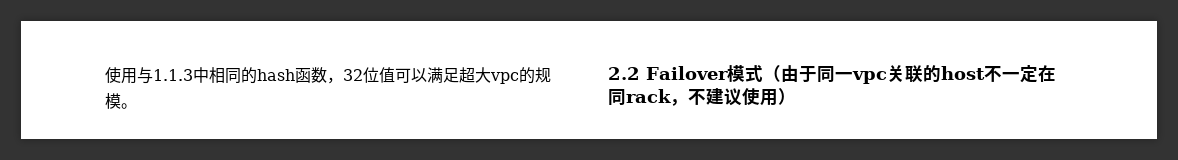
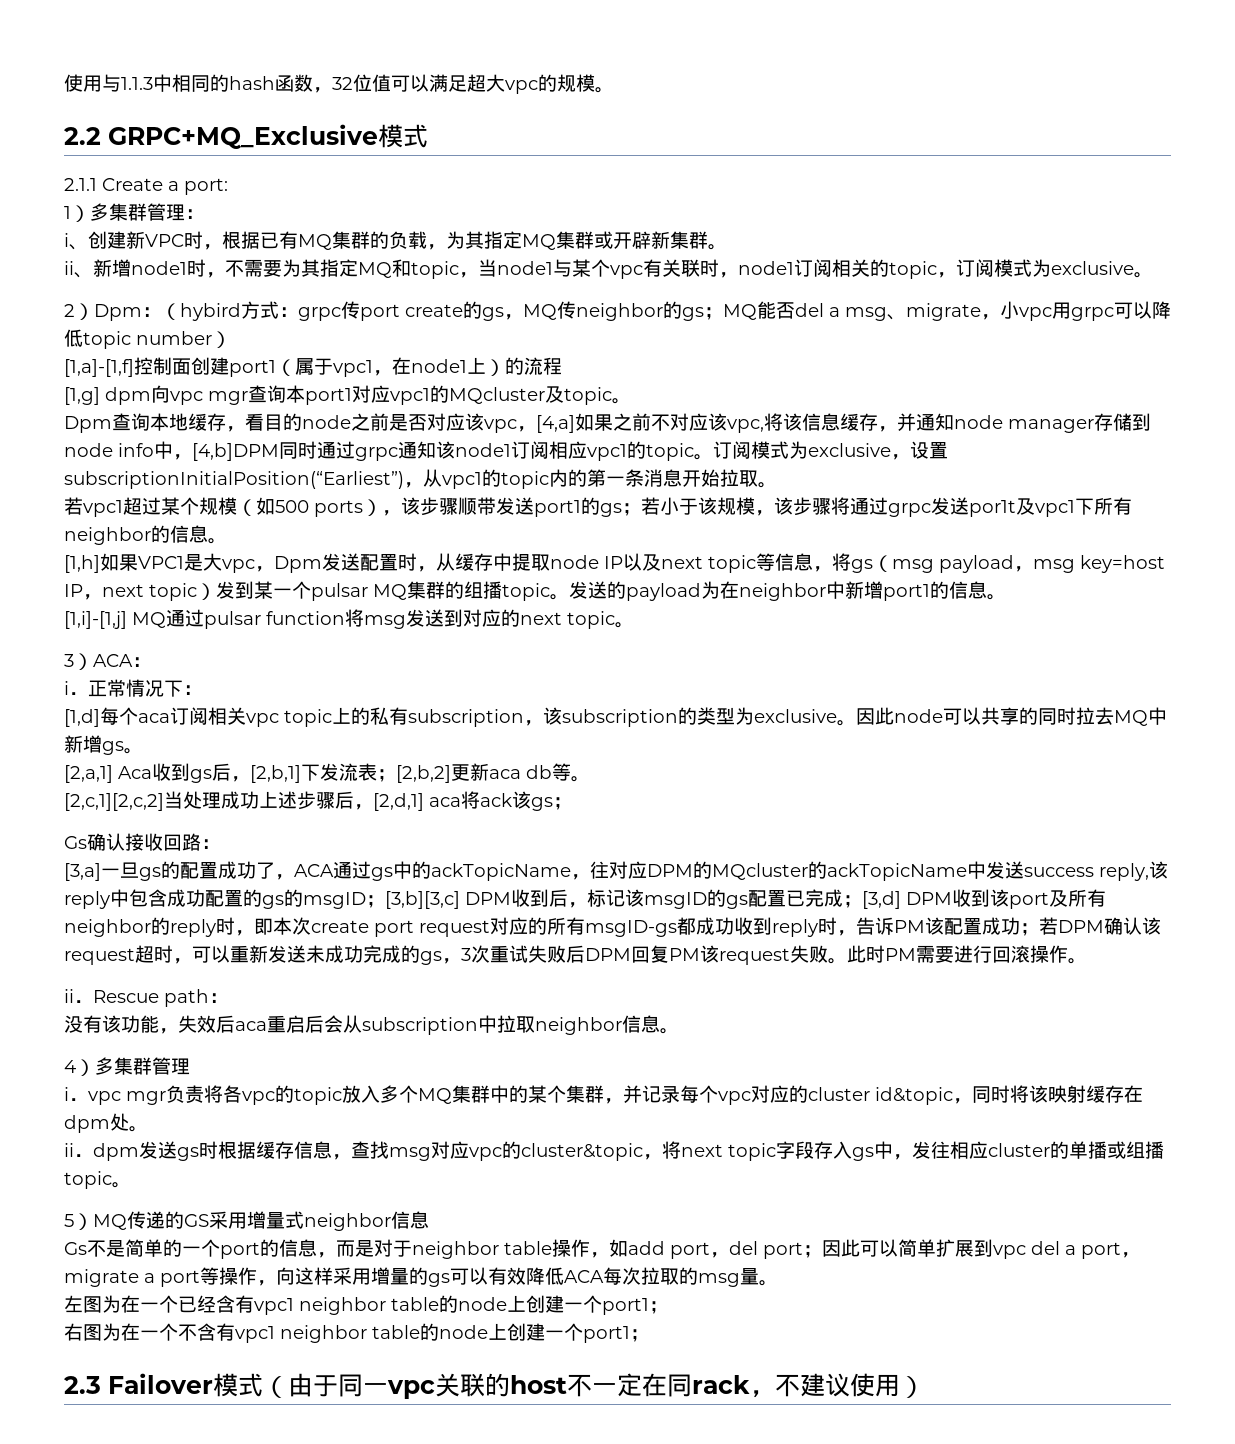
(640, 73) none -> [108,124,428,149] [64,178,228,195] [64,203,204,222] [64,231,727,250] [64,259,1153,279] [64,301,1171,321] [64,329,231,349] [64,357,562,377] [64,385,631,405] [64,413,1151,433] [64,441,948,461] [64,469,777,489] [64,497,1132,517] [64,525,227,545] [64,553,1165,573] [64,581,1006,601] [64,609,634,629] [64,653,151,670] [64,679,202,697] [64,707,1167,727] [64,735,143,755] [64,763,590,783] [64,791,572,811] [64,833,220,851] [64,861,1168,881] [64,889,1106,909] [64,917,1161,937] [64,945,1087,965] [64,989,228,1007] [64,1015,679,1035] [64,1057,190,1076] [64,1085,1143,1105] [64,1113,148,1133] [64,1141,1164,1161] [64,1171,131,1189] [64,1211,429,1231] [64,1239,1140,1259] [64,1267,778,1287] [64,1295,668,1315] [64,1323,649,1343] [64,1376,101,1394] GRPC+MQ_Exclusive模式 // 2.1.1 Create a port: // 1）多集群管理： // i、创建新VPC时，根据已有MQ集群的负载，为其指定MQ集群或开辟新集群。 // ii、新增node1时，不需要为其指定MQ和topic，当node1与某个vpc有关联时，node1订阅相关的topic，订阅模式为exclusive。 // 2）Dpm：（hybird方式：grpc传port create的gs，MQ传neighbor的gs；MQ能否del a msg、migrate，小vpc用grpc可以降低topic number） // [1,a]-[1,f]控制面创建port1（属于vpc1，在node1上）的流程 // [1,g] dpm向vpc mgr查询本port1对应vpc1的MQcluster及topic。 // Dpm查询本地缓存，看目的node之前是否对应该vpc，[4,a]如果之前不对应该vpc,将该信息缓存，并通知node manager存储到node info中，[4,b]DPM同时通过grpc通知该node1订阅相应vpc1的topic。订阅模式为exclusive，设置subscriptionInitialPosition(“Earliest”)，从vpc1的topic内的第一条消息开始拉取。 // 若vpc1超过某个规模（如500 ports），该步骤顺带发送port1的gs；若小于该规模，该步骤将通过grpc发送por1t及vpc1下所有neighbor的信息。 // [1,h]如果VPC1是大vpc，Dpm发送配置时，从缓存中提取node IP以及next topic等信息，将gs（msg payload，msg key=host IP，next topic）发到某一个pulsar MQ集群的组播topic。发送的payload为在neighbor中新增port1的信息。 // [1,i]-[1,j] MQ通过pulsar function将msg发送到对应的next topic。 // 3）ACA： // i．正常情况下： // [1,d]每个aca订阅相关vpc topic上的私有subscription，该subscription的类型为exclusive。因此node可以共享的同时拉去MQ中新增gs。 // [2,a,1] Aca收到gs后，[2,b,1]下发流表；[2,b,2]更新aca db等。 // [2,c,1][2,c,2]当处理成功上述步骤后，[2,d,1] aca将ack该gs； // Gs确认接收回路： // [3,a]一旦gs的配置成功了，ACA通过gs中的ackTopicName，往对应DPM的MQcluster的ackTopicName中发送success reply,该reply中包含成功配置的gs的msgID；[3,b][3,c] DPM收到后，标记该msgID的gs配置已完成；[3,d] DPM收到该port及所有neighbor的reply时，即本次create port request对应的所有msgID-gs都成功收到reply时，告诉PM该配置成功；若DPM确认该request超时，可以重新发送未成功完成的gs，3次重试失败后DPM回复PM该request失败。此时PM需要进行回滚操作。 // ii．Rescue path： // 没有该功能，失效后aca重启后会从subscription中拉取neighbor信息。 // 4）多集群管理 // i．vpc mgr负责将各vpc的topic放入多个MQ集群中的某个集群，并记录每个vpc对应的cluster id&topic，同时将该映射缓存在dpm处。 // ii．dpm发送gs时根据缓存信息，查找msg对应vpc的cluster&topic，将next topic字段存入gs中，发往相应cluster的单播或组播topic。 // 5）MQ传递的GS采用增量式neighbor信息 // Gs不是简单的一个port的信息，而是对于neighbor table操作，如add port，del port；因此可以简单扩展到vpc del a port，migrate a port等操作，向这样采用增量的gs可以有效降低ACA每次拉取的msg量。 // 左图为在一个已经含有vpc1 neighbor table的node上创建一个port1； // 右图为在一个不含有vpc1 neighbor table的node上创建一个port1； // 2.3

